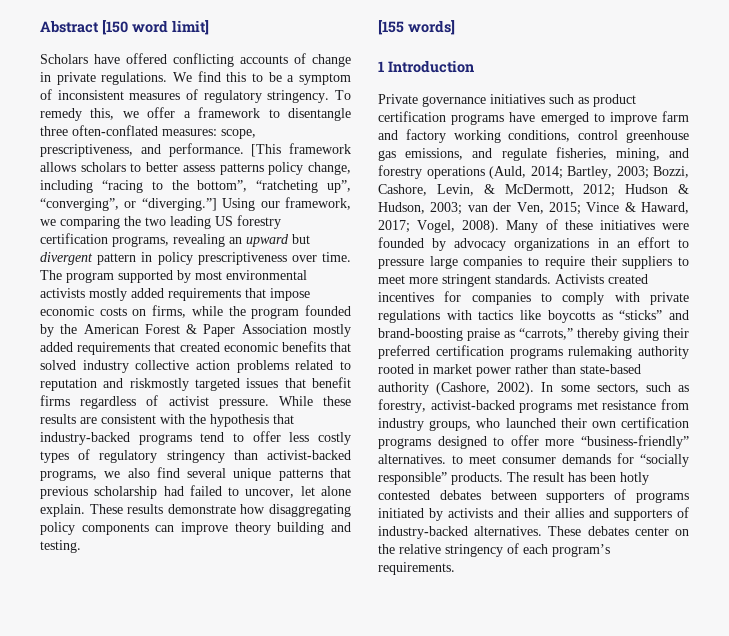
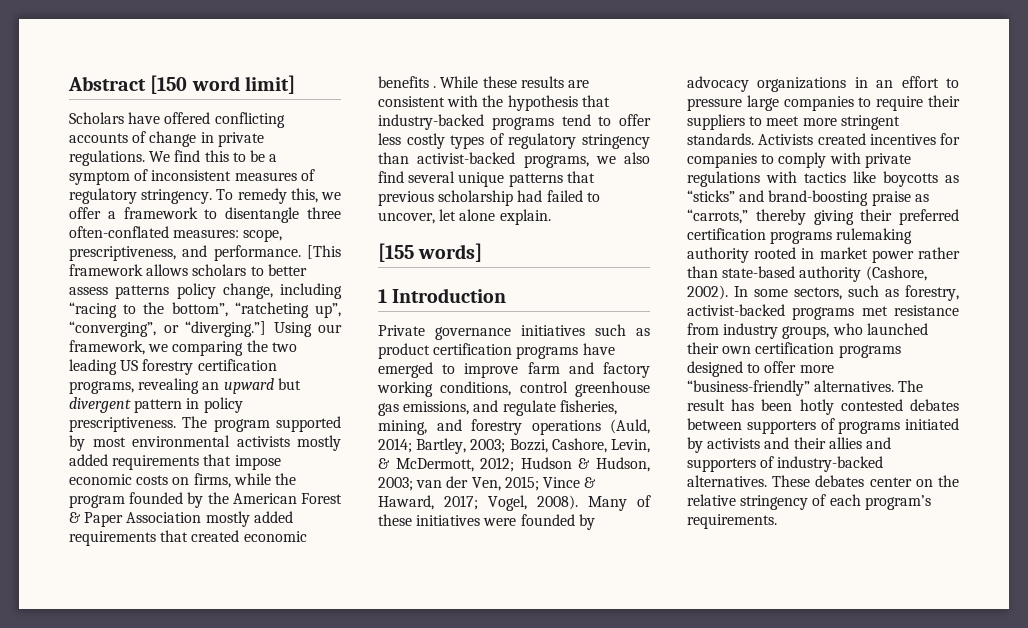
[197,252,351,265] prescriptiveness over time. -> [69,417,176,432] prescriptiveness.
[329,342,351,352] [40,360,351,373] [40,377,352,391] [40,395,269,409] that solved industry collective action problems related to reputation and riskmostly targeted issues that benefit firms regardless of activist pressure. -> [433,86,437,88] .
[89,504,351,517] [40,522,351,535] [40,540,81,553] These results demonstrate how disaggregating policy components can improve theory building and testing. -> (551, 217) none
[452,453,689,467] [378,472,503,485] to meet consumer demands for “socially responsible” products. -> (895, 386) none

